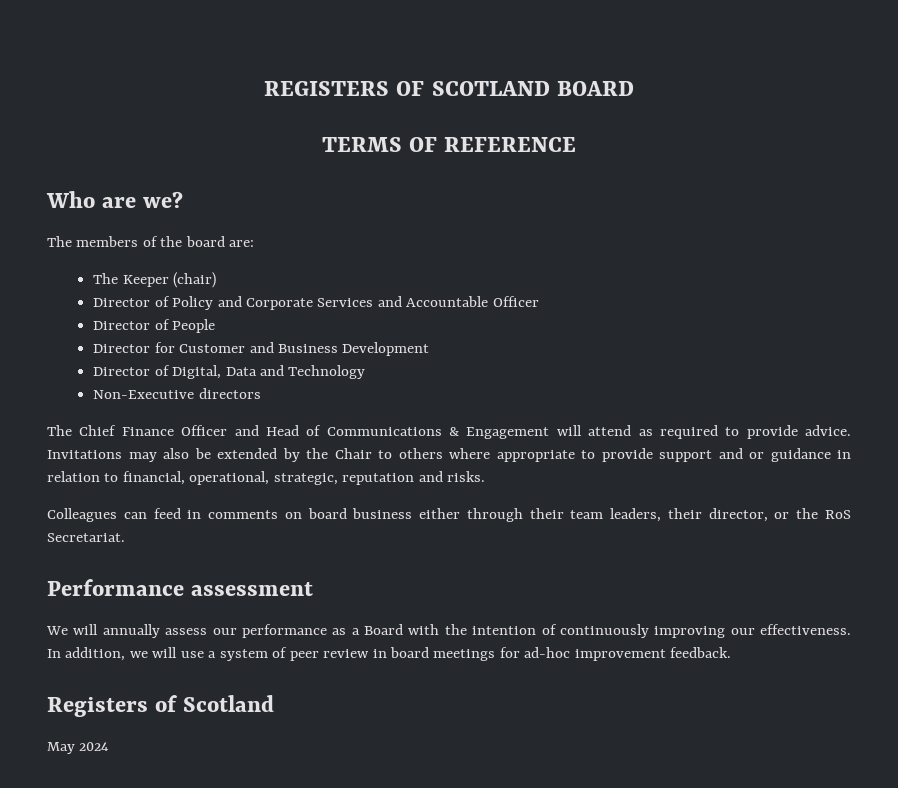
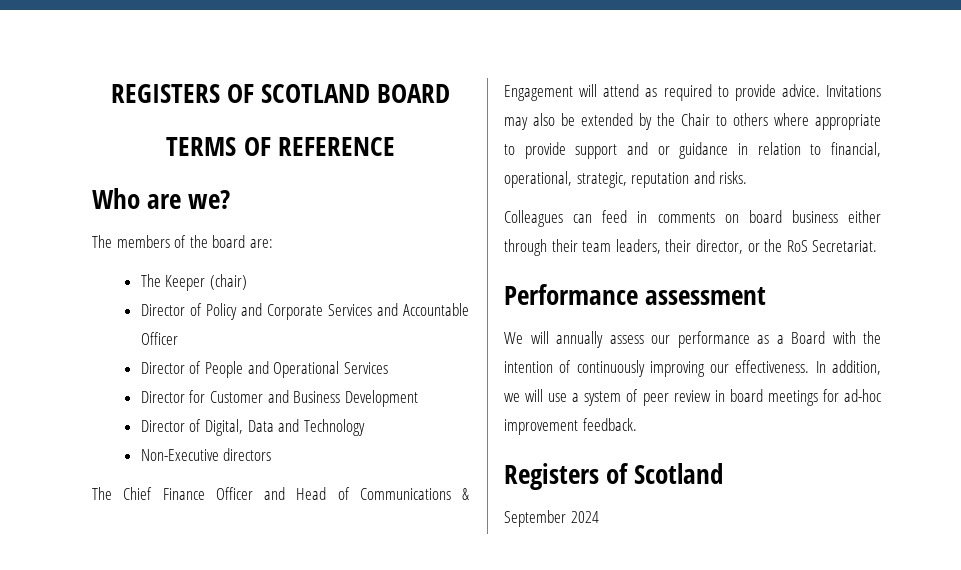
(216, 326) none -> [247,361,388,378] and Operational Services
[47,742,75,754] May -> [504,510,566,527] September

